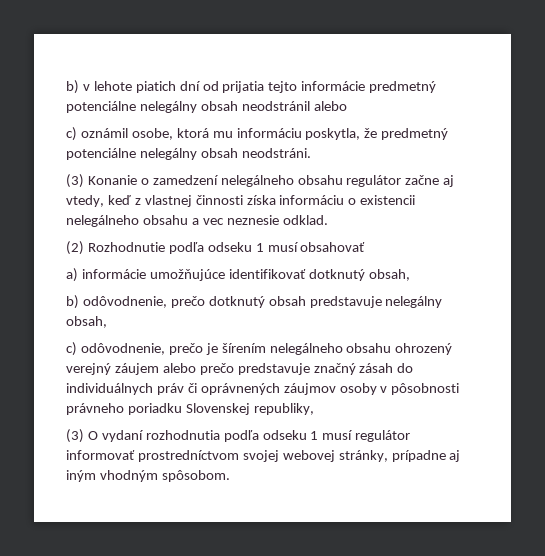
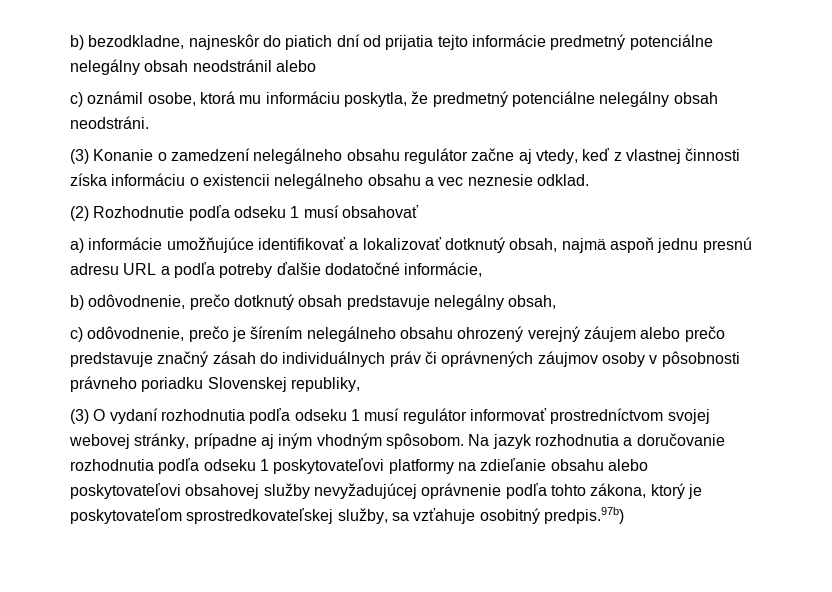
[66,80,132,94] b) v lehote -> [70,34,281,50] b) bezodkladne, najneskôr do
(306, 274) none -> [349,237,442,250] a lokalizovať
(410, 275) none -> [561,237,752,253] [70,262,483,278] najmä aspoň jednu presnú adresu URL a podľa potreby ďalšie dodatočné informácie,
(230, 476) none -> [468,433,725,449] [70,458,648,474] [70,483,702,499] [70,507,624,524] Na jazyk rozhodnutia a doručovanie rozhodnutia podľa odseku 1 poskytovateľovi platformy na zdieľanie obsahu alebo poskytovateľovi obsahovej služby nevyžadujúcej oprávnenie podľa tohto zákona, ktorý je poskytovateľom sprostredkovateľskej služby, sa vzťahuje osobitný predpis.97b)

